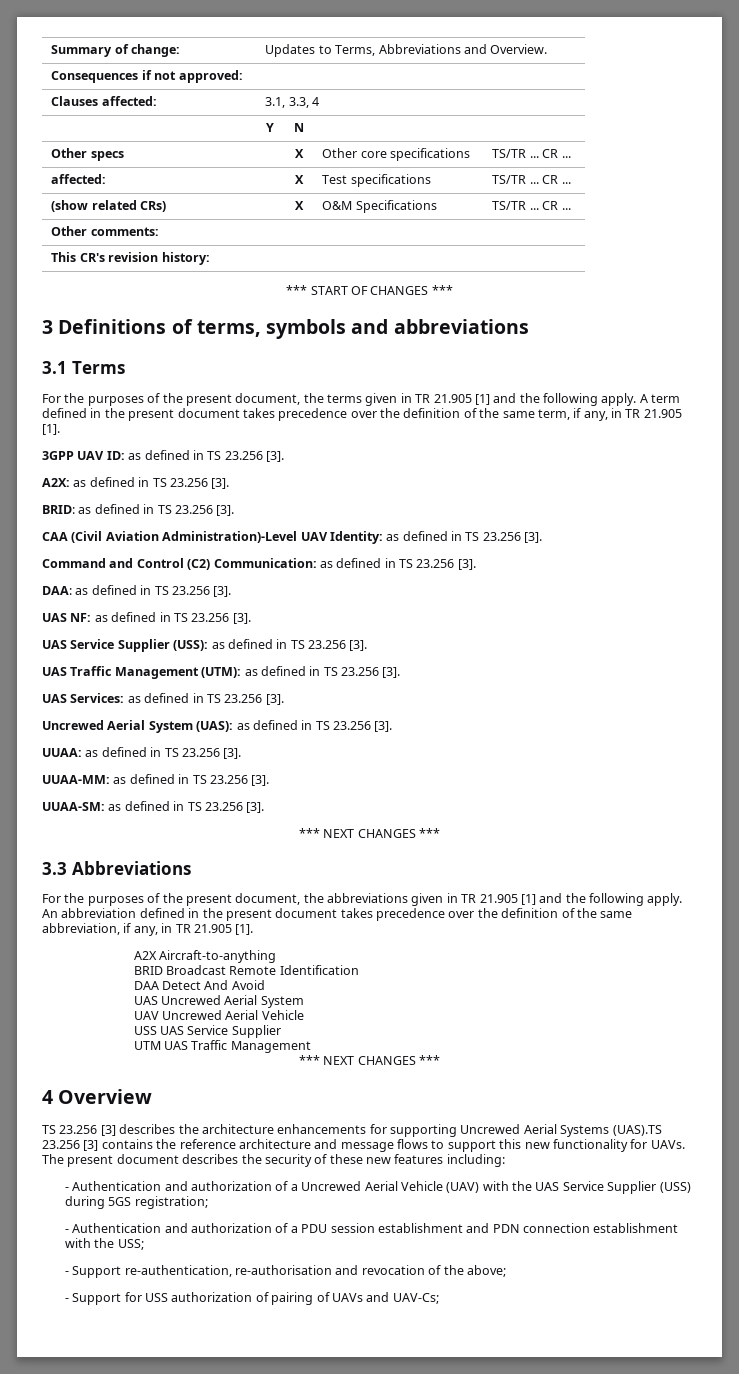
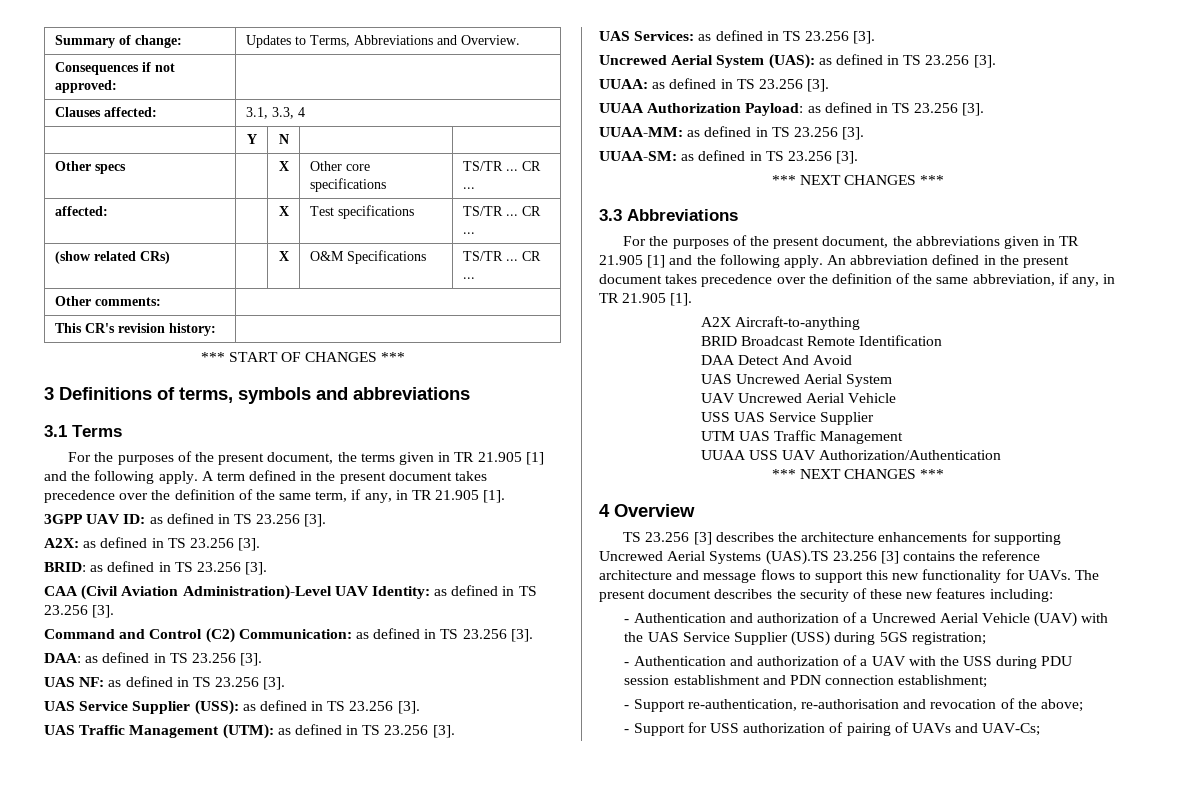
(242, 753) none -> [599,102,985,116] // UUAA Authorization Payload: as defined in TS 23.256 [3].
(311, 1047) none -> [700,450,1002,460] // UUAA USS UAV Authorization/Authentication
(298, 1229) none -> [871,656,1038,669] UAV with the USS during
[593,1223,679,1233] [64,1238,144,1250] establishment with the USS; -> [898,675,988,688] establishment;

